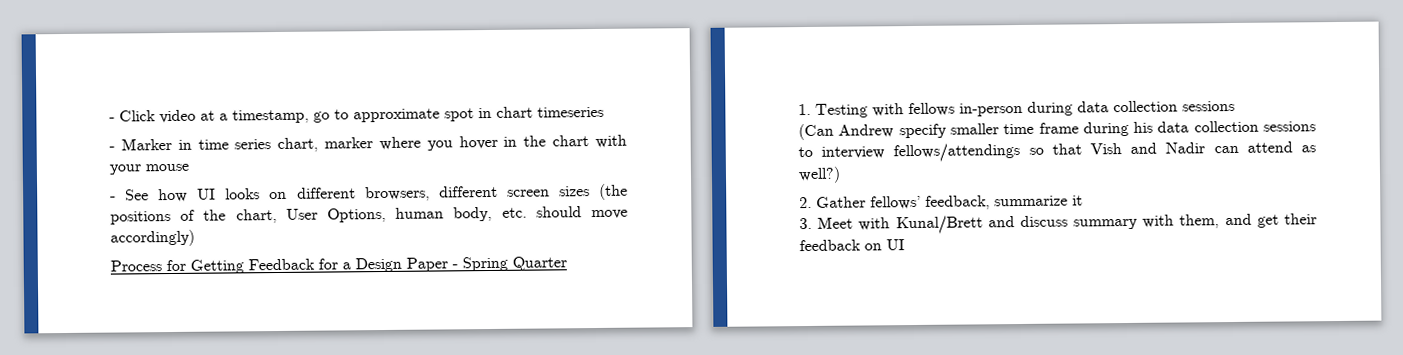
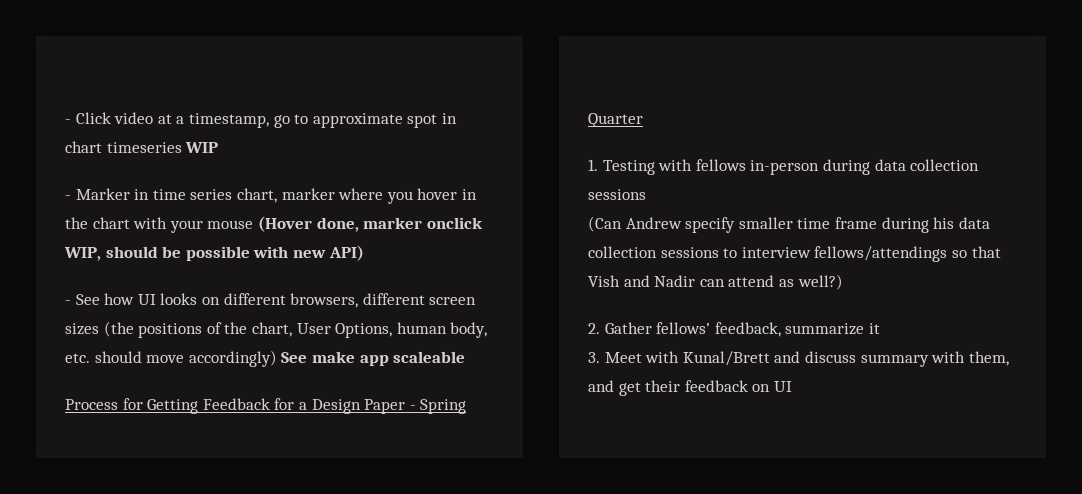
(604, 112) none -> [185,142,219,153] WIP
(189, 167) none -> [257,216,483,232] [64,245,364,261] (Hover done, marker onclick WIP, should be possible with new API)
(195, 238) none -> [281,351,466,366] See make app scaleable

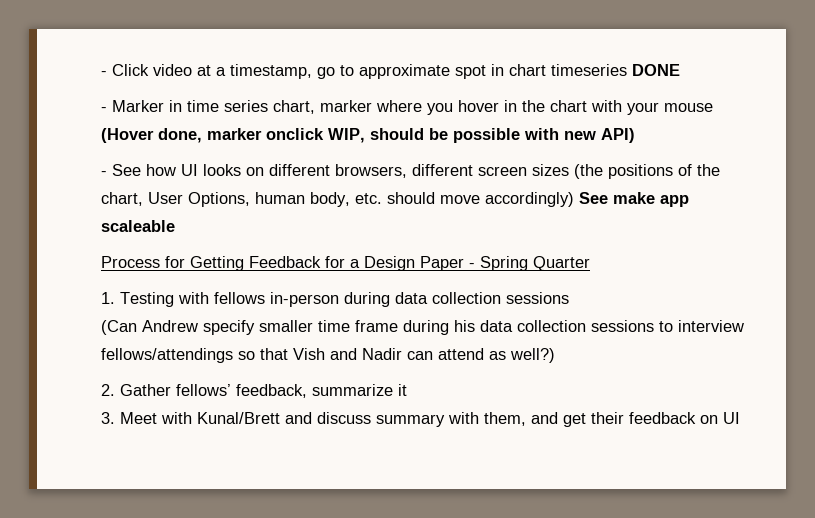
[185,142,219,153] WIP -> [632,64,680,76] DONE

